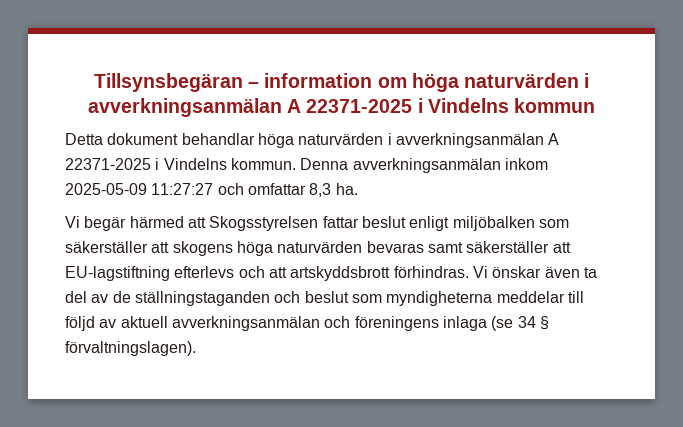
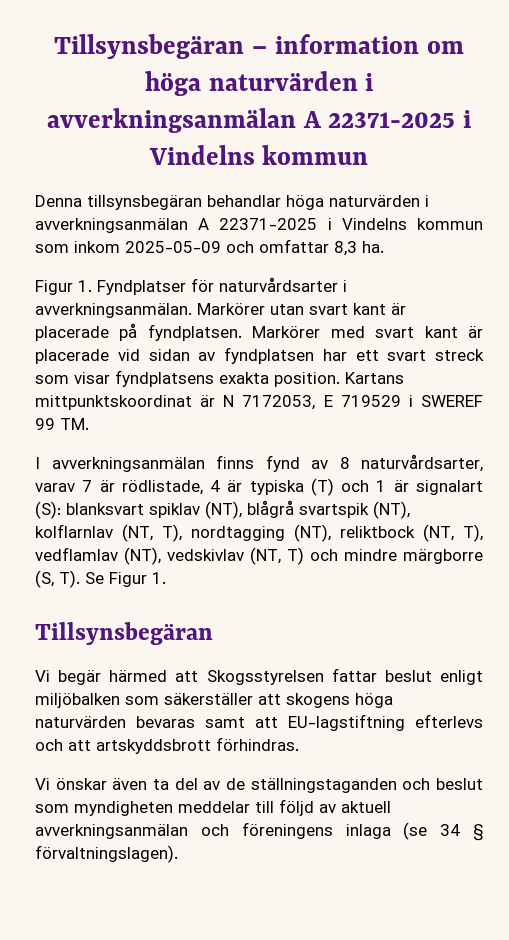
[65,133,179,145] Detta dokument -> [35,195,202,210] Denna tillsynsbegäran
[230,158,501,173] kommun. Denna avverkningsanmälan -> [416,218,483,230] [35,244,69,253] kommun som
[151,183,214,195] 11:27:27 -> (221, 247) none
(358, 189) none -> [35,277,347,295] [35,303,406,318] [35,323,484,341] [35,347,484,364] [35,370,404,387] [35,395,484,410] [35,418,89,430] [35,454,483,472] [35,478,483,496] [35,500,410,519] [35,524,483,542] [35,547,483,565] [35,570,166,588] [35,622,213,645] // Figur 1. Fyndplatser för naturvårdsarter i avverkningsanmälan. Markörer utan svart kant är placerade på fyndplatsen. Markörer med svart kant är placerade vid sidan av fyndplatsen har ett svart streck som visar fyndplatsens exakta position. Kartans mittpunktskoordinat är N 7172053, E 719529 i SWEREF 99 TM. // I avverkningsanmälan finns fynd av 8 naturvårdsarter, varav 7 är rödlistade, 4 är typiska (T) och 1 är signalart (S): blanksvart spiklav (NT), blågrå svartspik (NT), kolflarnlav (NT, T), nordtagging (NT), reliktbock (NT, T), vedflamlav (NT), vedskivlav (NT, T) och mindre märgborre (S, T). Se Figur 1. // Tillsynsbegäran
[466,241,550,253] säkerställer -> (245, 722) none
(469, 272) none -> (299, 744) //
[386,291,493,306] myndigheterna -> [74,801,173,816] myndigheten

